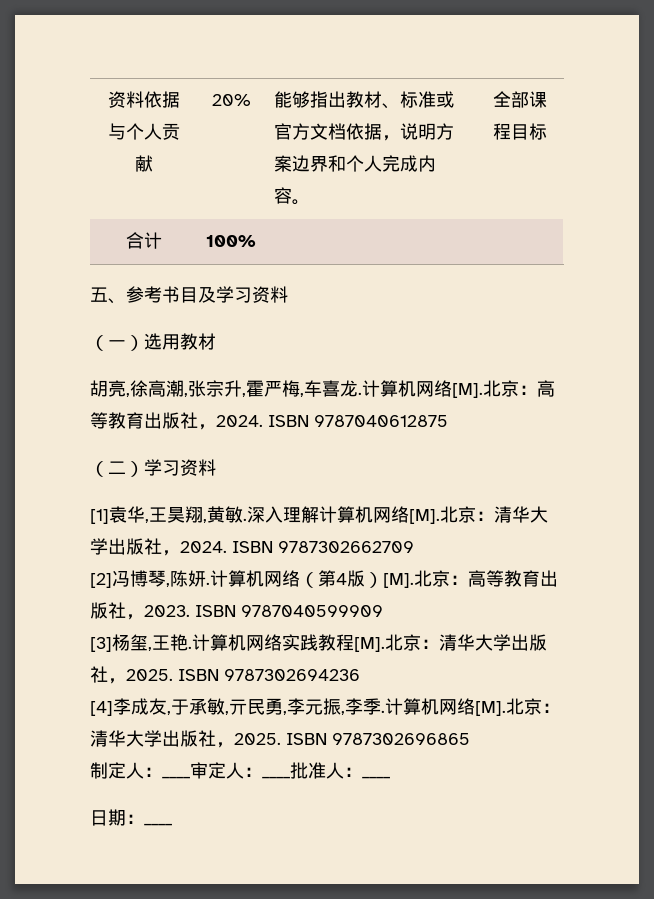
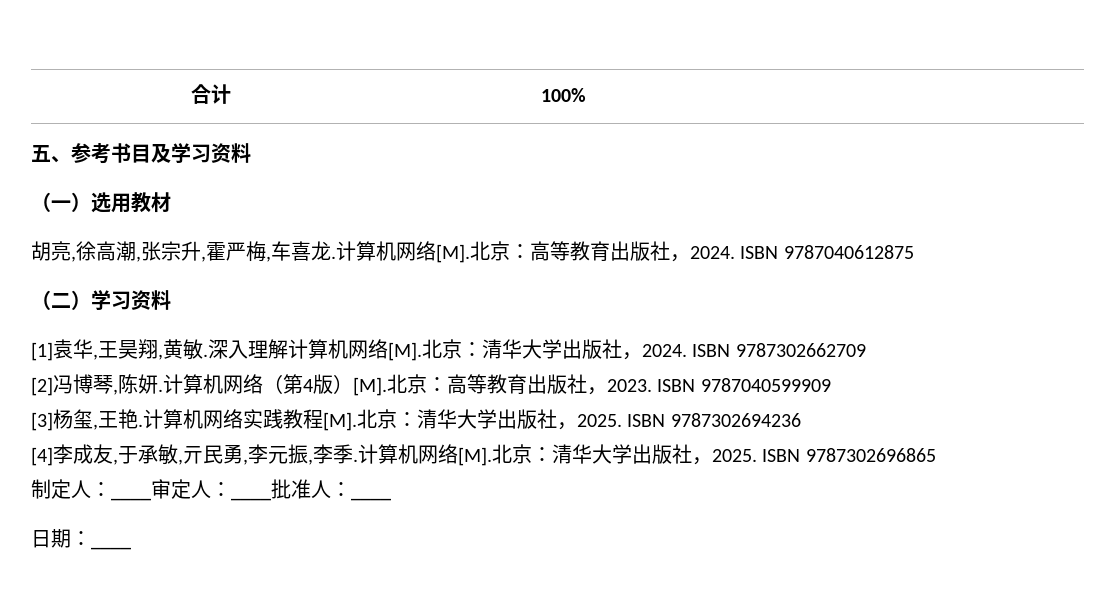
[107,91,180,108] [107,123,180,140] [134,155,153,172] [211,94,251,106] [273,91,454,109] [273,123,454,141] [273,155,436,172] [273,187,310,205] [493,91,547,108] [493,123,547,140] 资料依据与个人贡献 | 20% | 能够指出教材、标准或官方文档依据，说明方案边界和个人完成内容。 | 全部课程目标 // -> (190, 94) none

